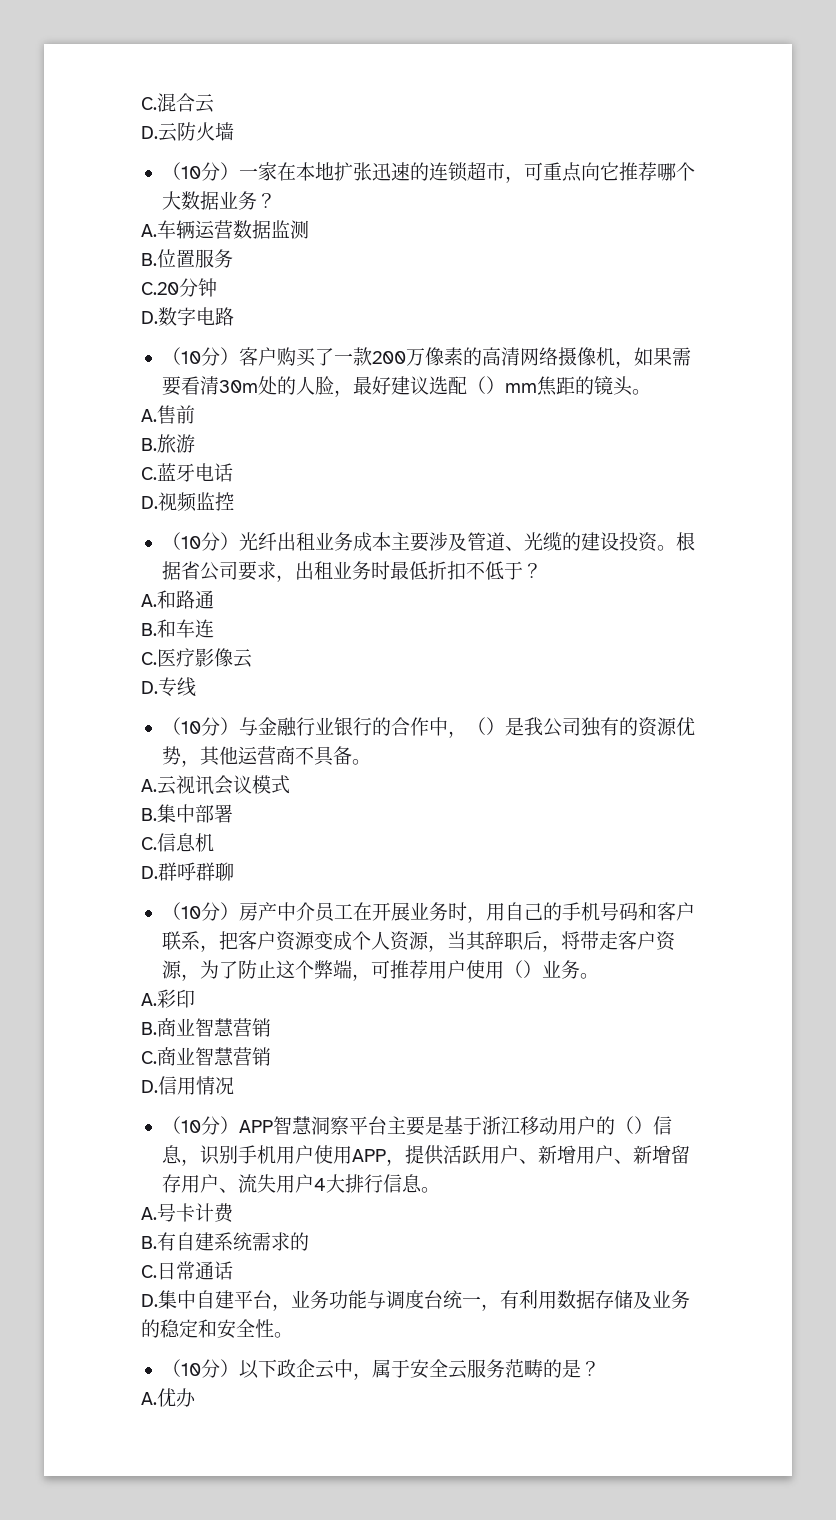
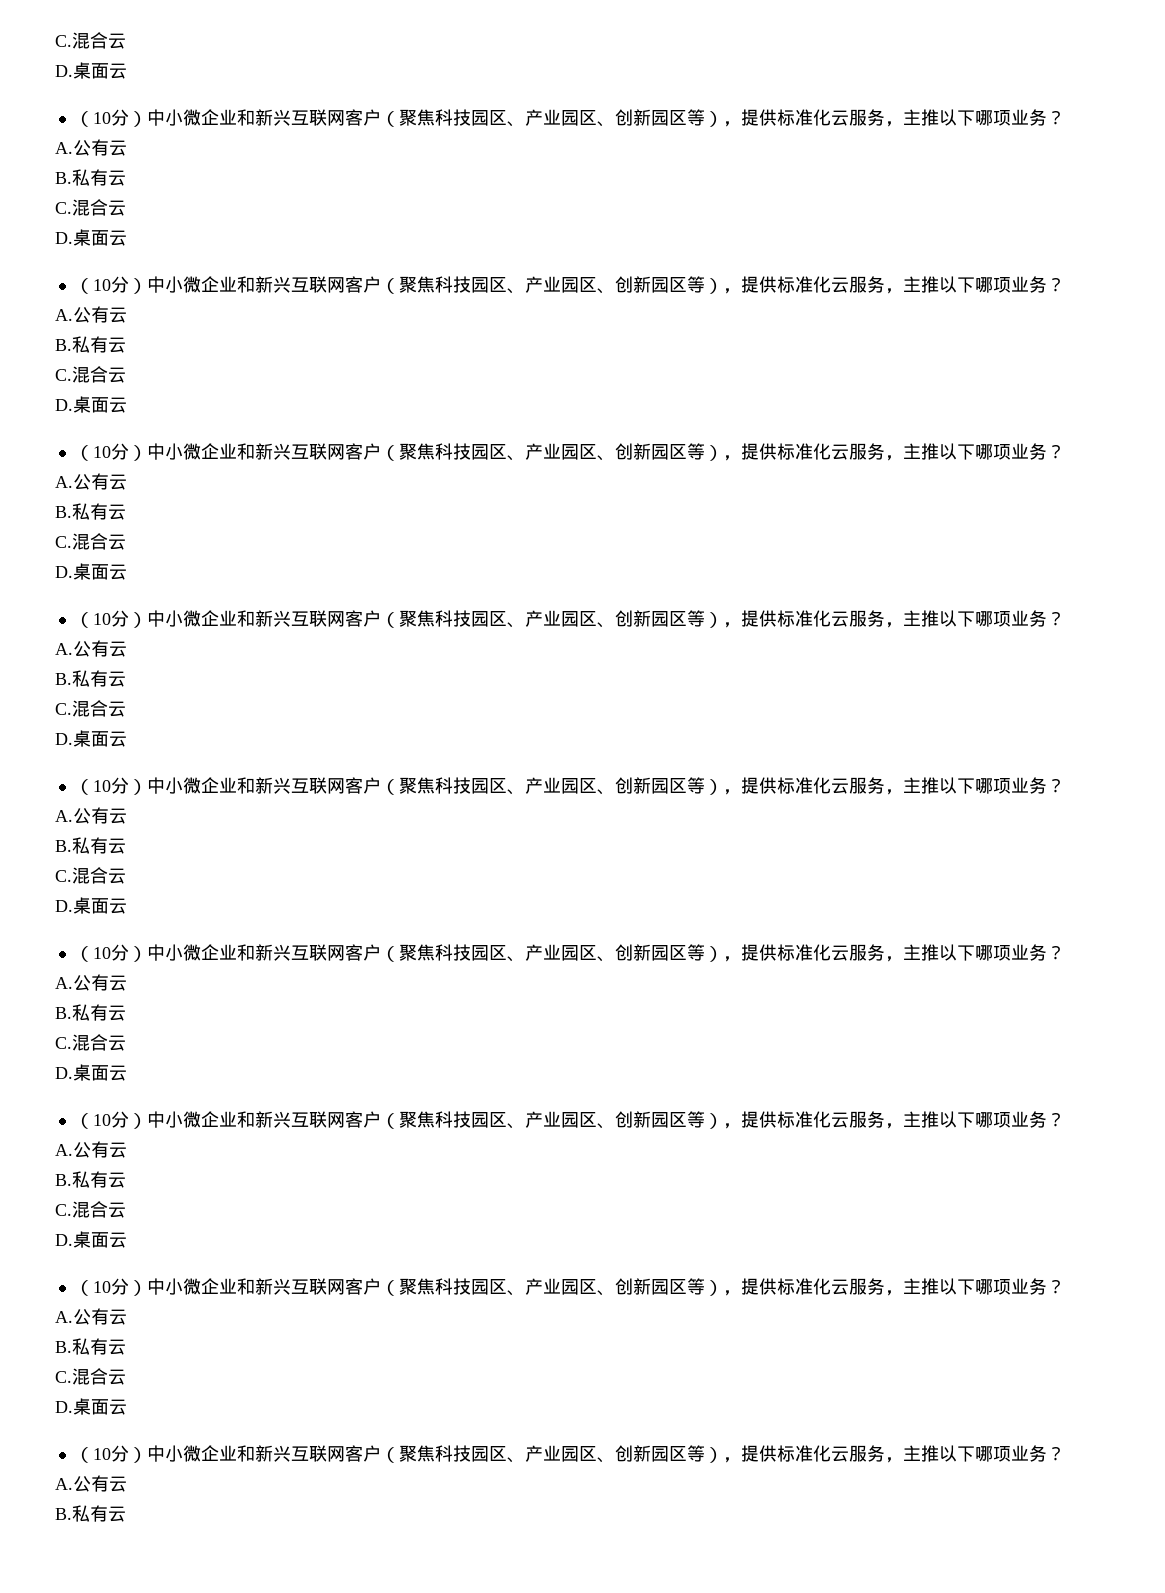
[141,93,214,113] [141,122,234,142] [161,162,695,183] [161,191,276,210] [141,220,309,239] [141,249,233,268] [141,278,217,297] [141,307,234,326] [161,347,691,368] [161,376,651,397] [141,405,195,424] [141,434,195,453] [141,463,233,482] [141,492,234,512] [161,532,695,552] [161,561,542,582] [141,590,214,609] [141,619,214,638] [141,648,252,668] [141,677,196,697] [161,717,695,738] [161,746,371,767] [141,775,290,795] [141,804,233,823] [141,833,214,852] [141,862,234,881] [161,902,695,923] [161,931,676,952] [161,960,599,981] [141,989,195,1008] [141,1018,271,1037] [141,1047,271,1066] [141,1076,234,1095] [161,1116,672,1136] [161,1145,690,1166] [161,1174,440,1193] [141,1203,234,1223] [141,1232,309,1251] [141,1261,233,1280] [141,1290,690,1311] [141,1319,293,1339] [161,1359,600,1380] [141,1388,196,1407] C.混合云 // D.云防火墙 // （10分）一家在本地扩张迅速的连锁超市，可重点向它推荐哪个大数据业务？ // A.车辆运营数据监测 // B.位置服务 // C.20分钟 // D.数字电路 // （10分）客户购买了一款200万像素的高清网络摄像机，如果需要看清30m处的人脸，最好建议选配（）mm焦距的镜头。 // A.售前 // B.旅游 // C.蓝牙电话 // D.视频监控 // （10分）光纤出租业务成本主要涉及管道、光缆的建设投资。根据省公司要求，出租业务时最低折扣不低于？ // A.和路通 // B.和车连 // C.医疗影像云 // D.专线 // （10分）与金融行业银行的合作中，（）是我公司独有的资源优势，其他运营商不具备。 // A.云视讯会议模式 // B.集中部署 // C.信息机 // D.群呼群聊 // （10分）房产中介员工在开展业务时，用自己的手机号码和客户联系，把客户资源变成个人资源，当其辞职后，将带走客户资源，为了防止这个弊端，可推荐用户使用（）业务。 // A.彩印 // B.商业智慧营销 // C.商业智慧营销 // D.信用情况 // （10分）APP智慧洞察平台主要是基于浙江移动用户的（）信息，识别手机用户使用APP，提供活跃用户、新增用户、新增留存用户、流失用户4大排行信息。 // A.号卡计费 // B.有自建系统需求的 // C.日常通话 // D.集中自建平台，业务功能与调度台统一，有利用数据存储及业务的稳定和安全性。 // （10分）以下政企云中，属于安全云服务范畴的是？ // A.优办 -> [55,32,126,49] [55,62,127,79] [74,109,1065,127] [55,139,127,156] [55,169,126,186] [55,199,126,216] [55,229,127,246] [74,276,1065,294] [55,306,127,323] [55,336,126,353] [55,366,126,383] [55,396,127,413] [74,443,1065,461] [55,473,127,490] [55,503,126,520] [55,533,126,550] [55,563,127,580] [74,610,1065,628] [55,640,127,657] [55,670,126,687] [55,700,126,717] [55,730,127,747] [74,777,1065,795] [55,807,127,824] [55,837,126,854] [55,867,126,884] [55,897,127,914] [74,944,1065,962] [55,974,127,991] [55,1004,126,1021] [55,1034,126,1051] [55,1064,127,1081] [74,1111,1065,1129] [55,1141,127,1158] [55,1171,126,1188] [55,1201,126,1218] [55,1231,127,1248] [74,1278,1065,1296] [55,1308,127,1325] [55,1338,126,1355] [55,1368,126,1385] [55,1398,127,1415] [74,1445,1065,1463] [55,1475,127,1492] [55,1505,126,1522] C.混合云 // D.桌面云 // （10分）中小微企业和新兴互联网客户（聚焦科技园区、产业园区、创新园区等），提供标准化云服务，主推以下哪项业务？ // A.公有云 // B.私有云 // C.混合云 // D.桌面云 // （10分）中小微企业和新兴互联网客户（聚焦科技园区、产业园区、创新园区等），提供标准化云服务，主推以下哪项业务？ // A.公有云 // B.私有云 // C.混合云 // D.桌面云 // （10分）中小微企业和新兴互联网客户（聚焦科技园区、产业园区、创新园区等），提供标准化云服务，主推以下哪项业务？ // A.公有云 // B.私有云 // C.混合云 // D.桌面云 // （10分）中小微企业和新兴互联网客户（聚焦科技园区、产业园区、创新园区等），提供标准化云服务，主推以下哪项业务？ // A.公有云 // B.私有云 // C.混合云 // D.桌面云 // （10分）中小微企业和新兴互联网客户（聚焦科技园区、产业园区、创新园区等），提供标准化云服务，主推以下哪项业务？ // A.公有云 // B.私有云 // C.混合云 // D.桌面云 // （10分）中小微企业和新兴互联网客户（聚焦科技园区、产业园区、创新园区等），提供标准化云服务，主推以下哪项业务？ // A.公有云 // B.私有云 // C.混合云 // D.桌面云 // （10分）中小微企业和新兴互联网客户（聚焦科技园区、产业园区、创新园区等），提供标准化云服务，主推以下哪项业务？ // A.公有云 // B.私有云 // C.混合云 // D.桌面云 // （10分）中小微企业和新兴互联网客户（聚焦科技园区、产业园区、创新园区等），提供标准化云服务，主推以下哪项业务？ // A.公有云 // B.私有云 // C.混合云 // D.桌面云 // （10分）中小微企业和新兴互联网客户（聚焦科技园区、产业园区、创新园区等），提供标准化云服务，主推以下哪项业务？ // A.公有云 // B.私有云

